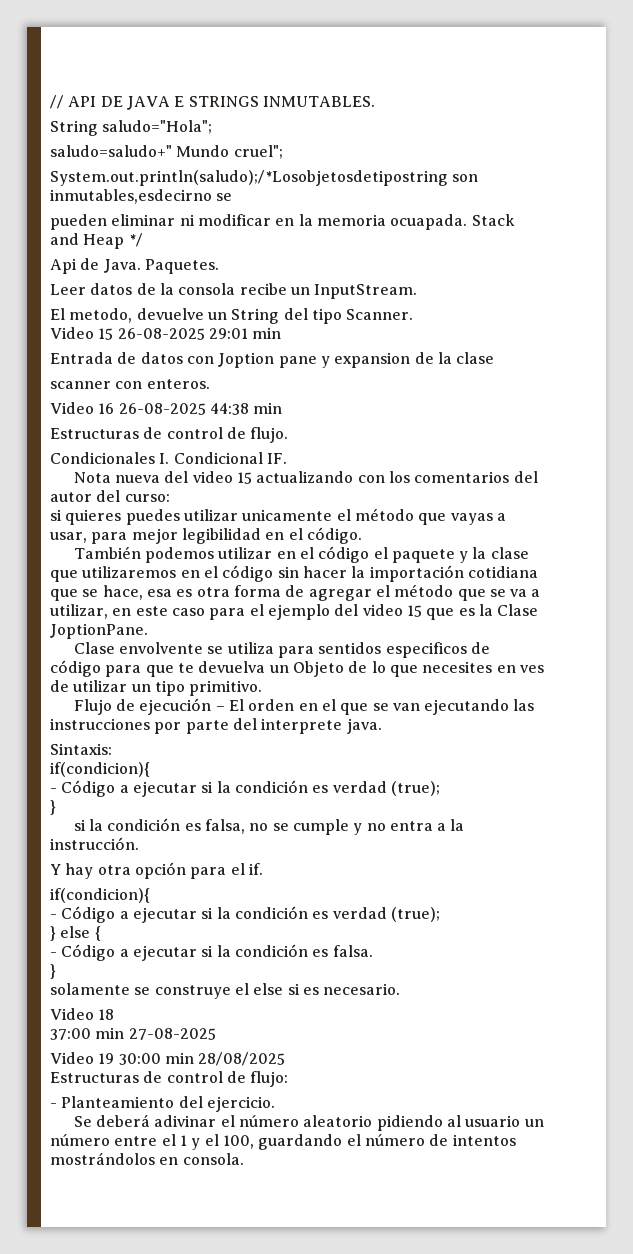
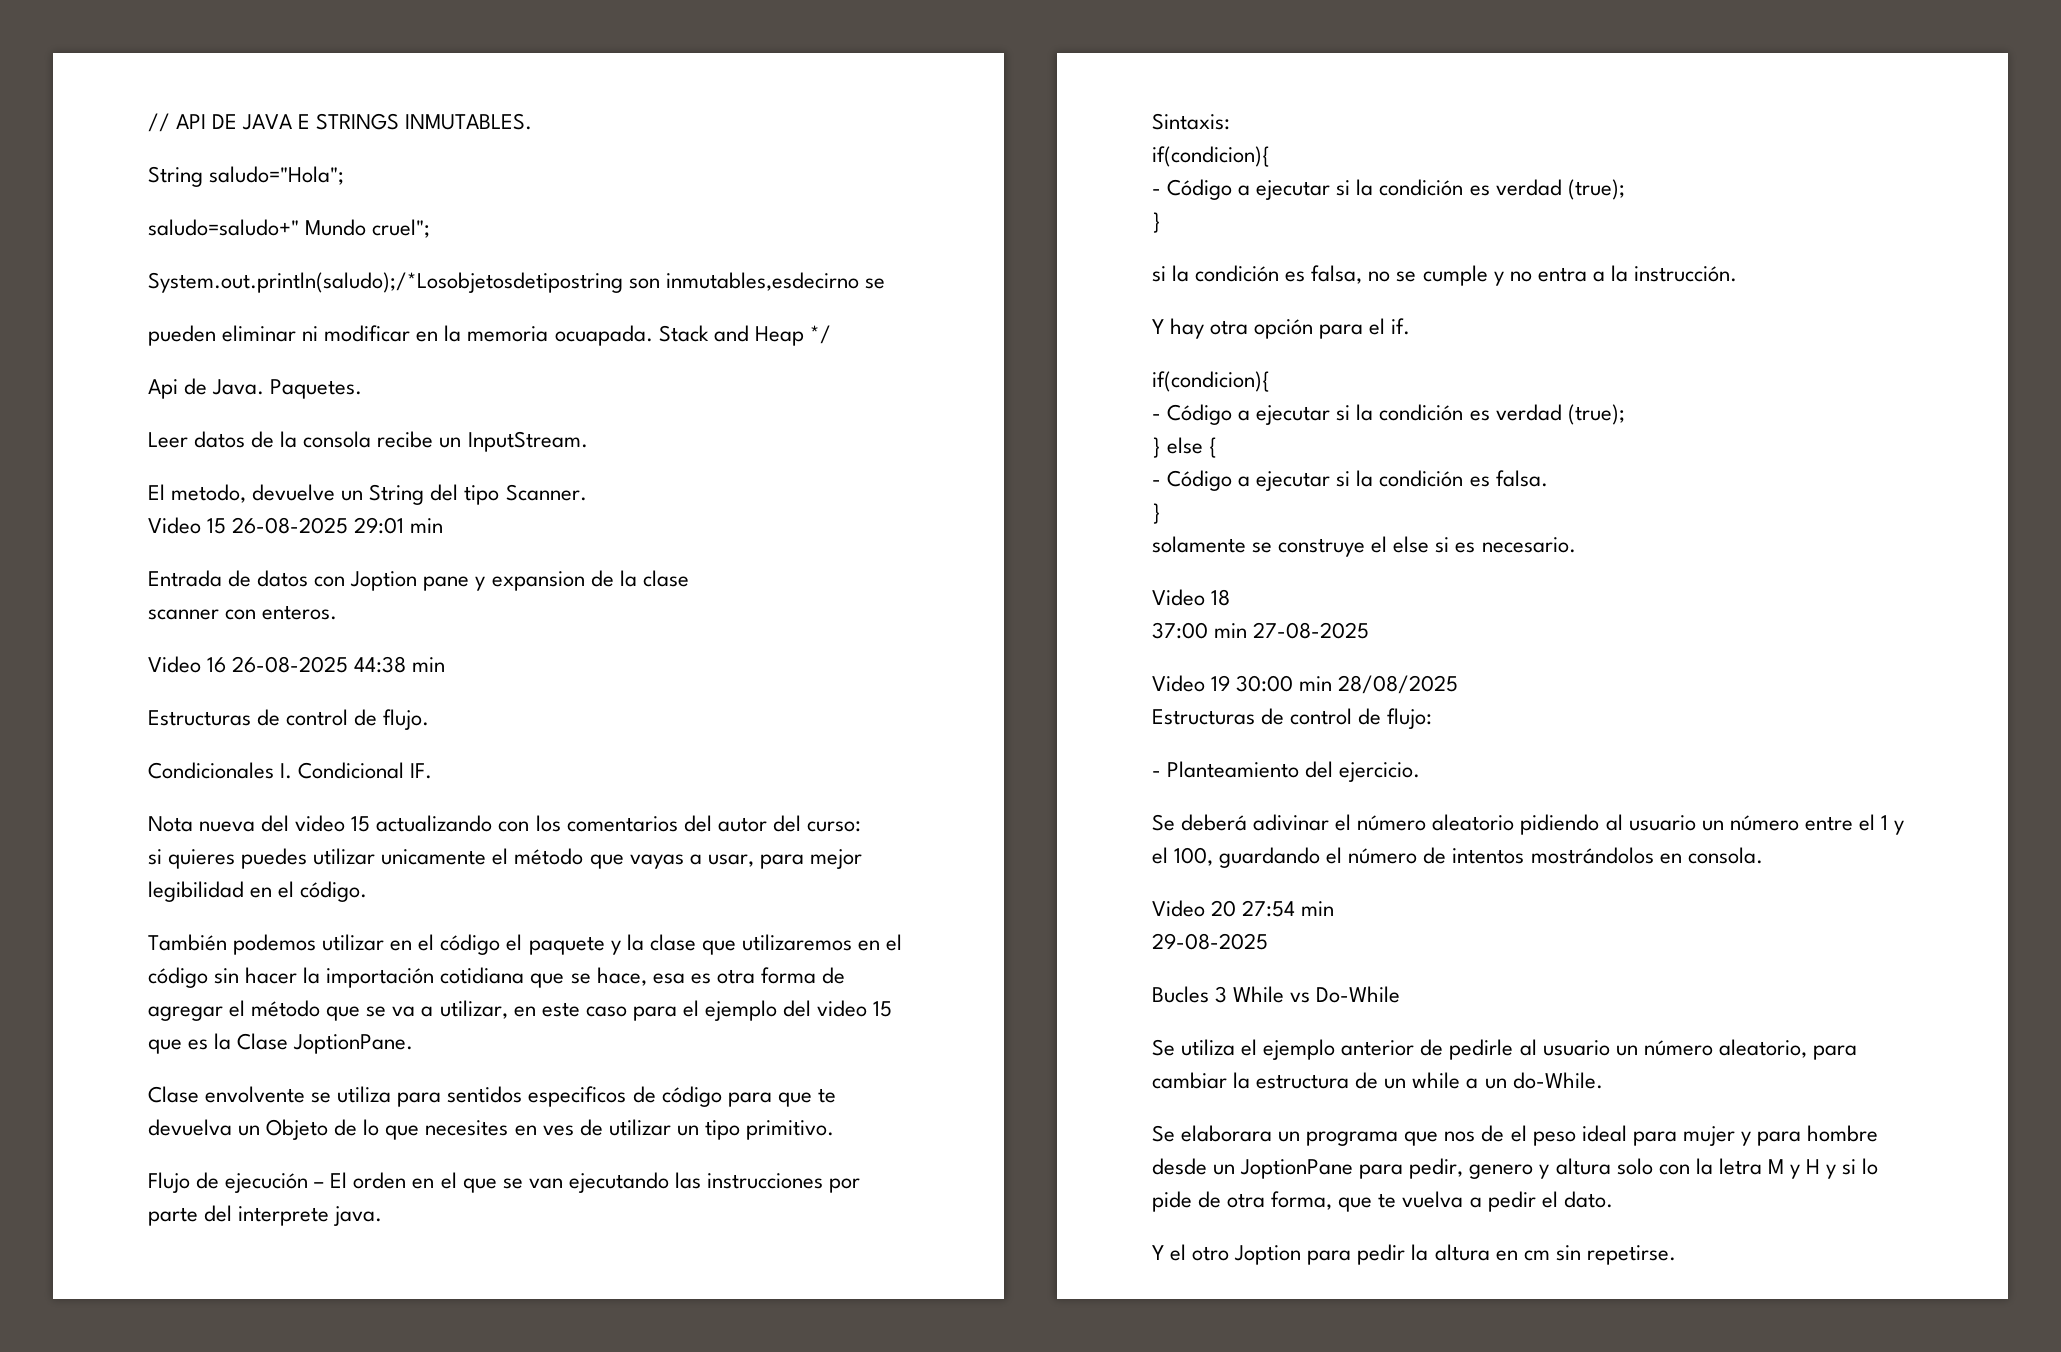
(244, 1159) none -> [1152,900,1335,917] [1152,933,1268,950] [1152,986,1401,1003] [1152,1039,1857,1060] [1152,1072,1603,1089] [1152,1125,1879,1146] [1152,1158,1879,1179] [1152,1191,1613,1212] [1152,1244,1676,1265] // Video 20 27:54 min // 29-08-2025 // Bucles 3 While vs Do-While // Se utiliza el ejemplo anterior de pedirle al usuario un número aleatorio, para cambiar la estructura de un while a un do-While. // Se elaborara un programa que nos de el peso ideal para mujer y para hombre desde un JoptionPane para pedir, genero y altura solo con la letra M y H y si lo pide de otra forma, que te vuelva a pedir el dato. // Y el otro Joption para pedir la altura en cm sin repetirse.

